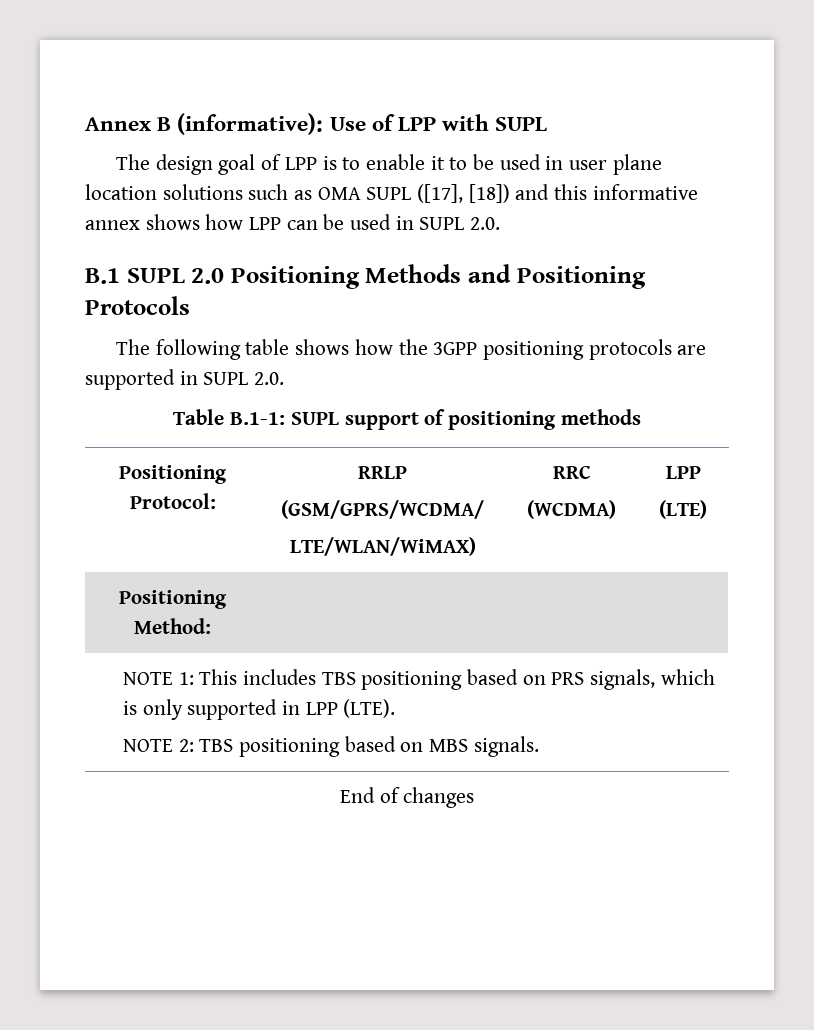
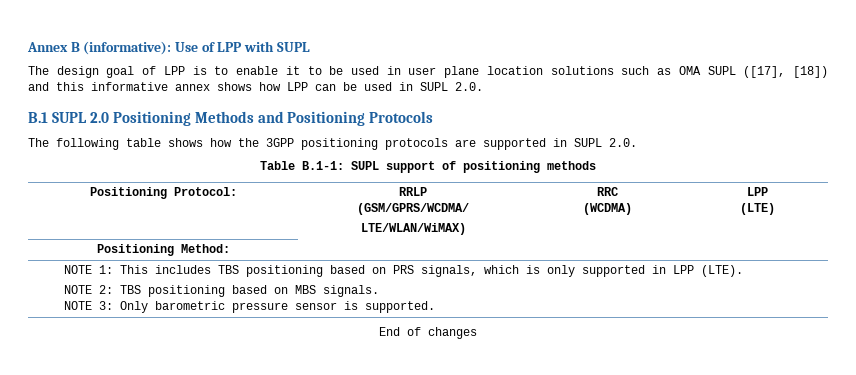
(539, 746) none -> [64,301,436,313] // NOTE 3: Only barometric pressure sensor is supported.

